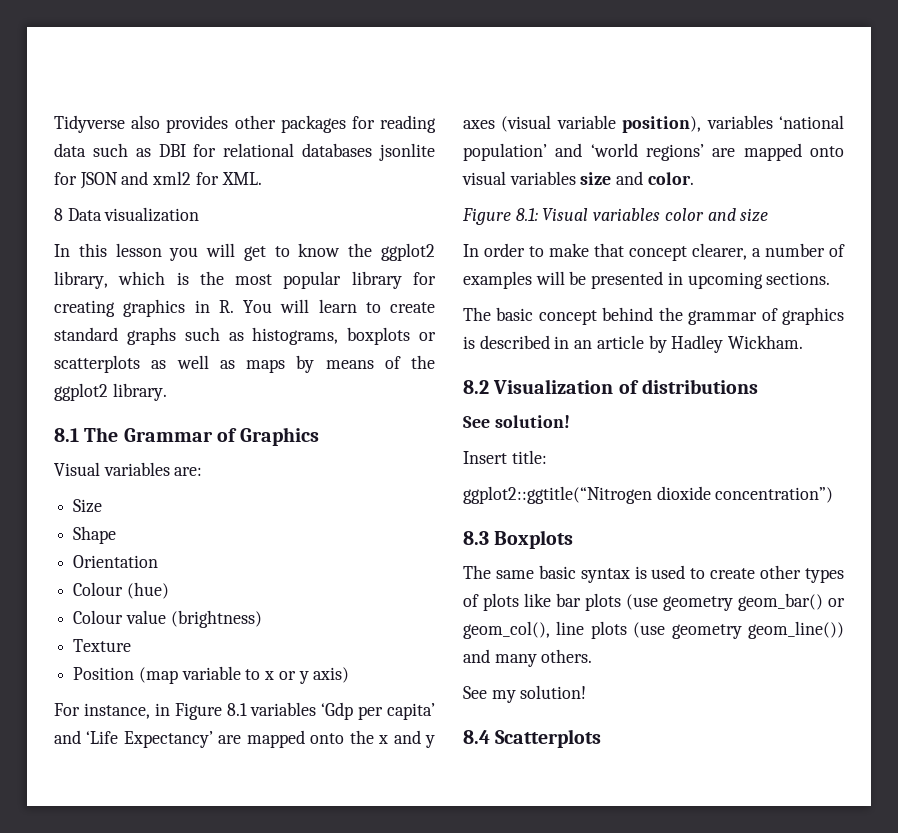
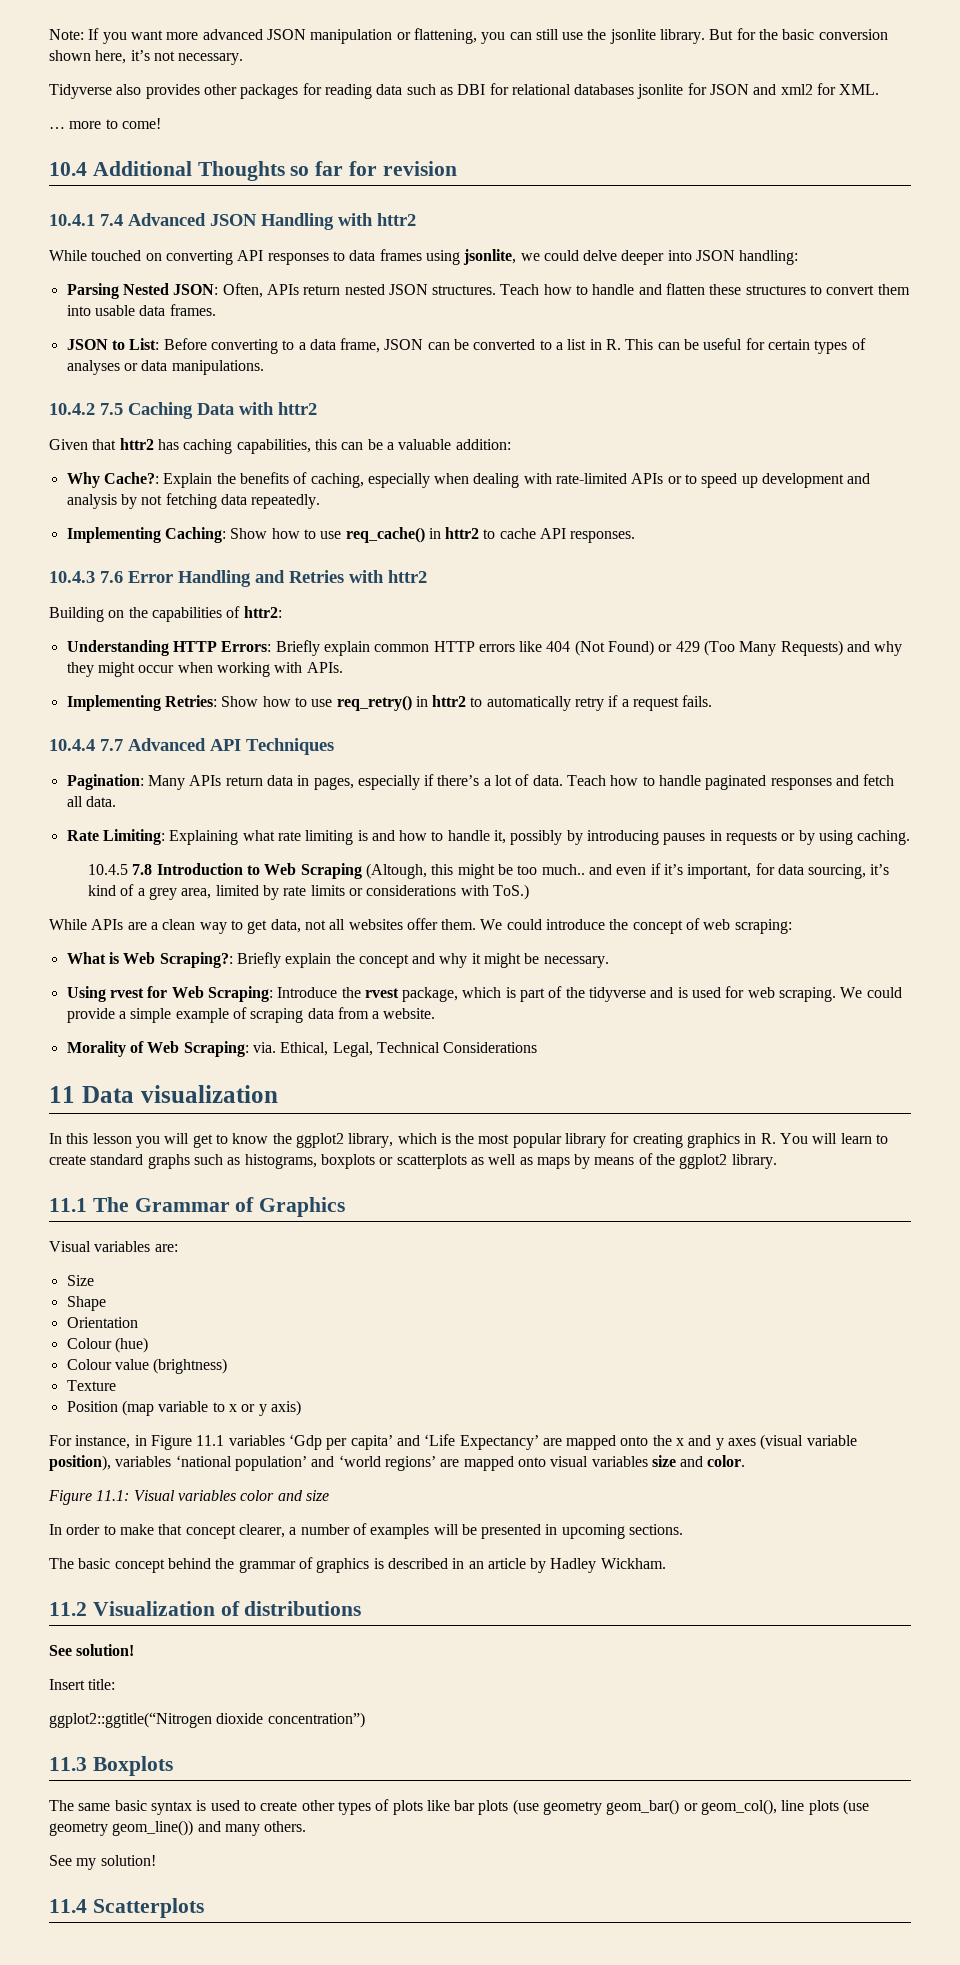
(54, 124) none -> [49,28,888,44] [49,50,244,65] Note: If you want more advanced JSON manipulation or flattening, you can still use the jsonlite library. But for the basic conversion shown here, it’s not necessary. //
[54,208,63,221] 8 -> [49,118,161,129] [49,161,457,181] [49,213,416,230] [49,249,799,265] [66,283,910,299] [66,304,216,316] [66,338,866,354] [66,360,264,375] [49,402,317,419] [49,438,511,454] [66,472,871,488] [66,493,321,509] [66,527,636,543] [49,570,427,587] [49,606,282,622] [66,640,903,656] [66,662,343,677] [66,695,713,711] [49,738,334,755] [66,774,895,790] [66,796,116,807] [66,829,911,845] [88,863,890,879] [88,884,529,900] [49,918,792,934] [66,952,609,968] [66,986,902,1002] [66,1007,436,1023] [66,1041,538,1057] [49,1086,75,1103] … more to come! // 10.4 Additional Thoughts so far for revision // 10.4.1 7.4 Advanced JSON Handling with httr2 // While touched on converting API responses to data frames using jsonlite, we could delve deeper into JSON handling: // Parsing Nested JSON: Often, APIs return nested JSON structures. Teach how to handle and flatten these structures to convert them into usable data frames. // JSON to List: Before converting to a data frame, JSON can be converted to a list in R. This can be useful for certain types of analyses or data manipulations. // 10.4.2 7.5 Caching Data with httr2 // Given that httr2 has caching capabilities, this can be a valuable addition: // Why Cache?: Explain the benefits of caching, especially when dealing with rate-limited APIs or to speed up development and analysis by not fetching data repeatedly. // Implementing Caching: Show how to use req_cache() in httr2 to cache API responses. // 10.4.3 7.6 Error Handling and Retries with httr2 // Building on the capabilities of httr2: // Understanding HTTP Errors: Briefly explain common HTTP errors like 404 (Not Found) or 429 (Too Many Requests) and why they might occur when working with APIs. // Implementing Retries: Show how to use req_retry() in httr2 to automatically retry if a request fails. // 10.4.4 7.7 Advanced API Techniques // Pagination: Many APIs return data in pages, especially if there’s a lot of data. Teach how to handle paginated responses and fetch all data. // Rate Limiting: Explaining what rate limiting is and how to handle it, possibly by introducing pauses in requests or by using caching. // 10.4.5 7.8 Introduction to Web Scraping (Altough, this might be too much.. and even if it’s important, for data sourcing, it’s kind of a grey area, limited by rate limits or considerations with ToS.) // While APIs are a clean way to get data, not all websites offer them. We could introduce the concept of web scraping: // What is Web Scraping?: Briefly explain the concept and why it might be necessary. // Using rvest for Web Scraping: Introduce the rvest package, which is part of the tidyverse and is used for web scraping. We could provide a simple example of scraping data from a website. // Morality of Web Scraping: via. Ethical, Legal, Technical Considerations // 11
[54,428,79,442] 8.1 -> [49,1198,87,1212] 11.1
[226,703,247,716] 8.1 -> [196,1435,225,1446] 11.1
[515,208,538,221] 8.1: -> [96,1490,130,1501] 11.1:
[463,380,489,394] 8.2 -> [49,1602,87,1616] 11.2
[463,531,489,545] 8.3 -> [49,1757,87,1771] 11.3
[463,730,490,744] 8.4 -> [49,1899,87,1913] 11.4

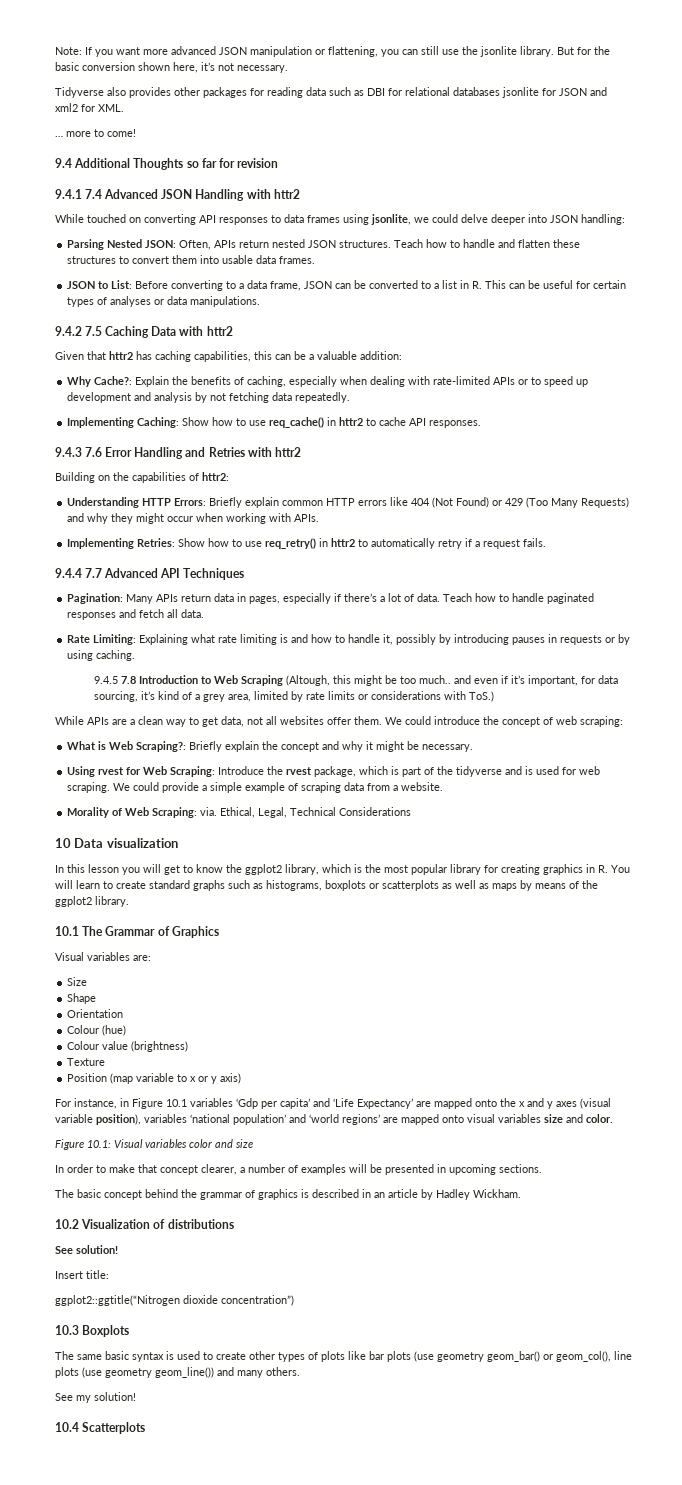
[49,162,87,176] 10.4 -> [55,158,72,168] 9.4
[49,214,95,226] 10.4.1 -> [55,189,82,199] 9.4.1
[49,403,95,415] 10.4.2 -> [55,326,82,336] 9.4.2
[49,571,95,583] 10.4.3 -> [55,447,82,457] 9.4.3
[49,739,95,751] 10.4.4 -> [55,568,82,578] 9.4.4
[88,864,129,875] 10.4.5 -> [93,676,118,684] 9.4.5
[49,1086,75,1103] 11 -> [55,838,71,848] 10
[49,1198,87,1212] 11.1 -> [55,926,79,936] 10.1
[196,1435,225,1446] 11.1 -> [166,1099,187,1107] 10.1
[96,1490,130,1501] 11.1: -> [87,1140,111,1148] 10.1:
[49,1602,87,1616] 11.2 -> [55,1219,79,1229] 10.2
[49,1757,87,1771] 11.3 -> [55,1325,79,1335] 10.3
[49,1899,87,1913] 11.4 -> [55,1422,79,1432] 10.4

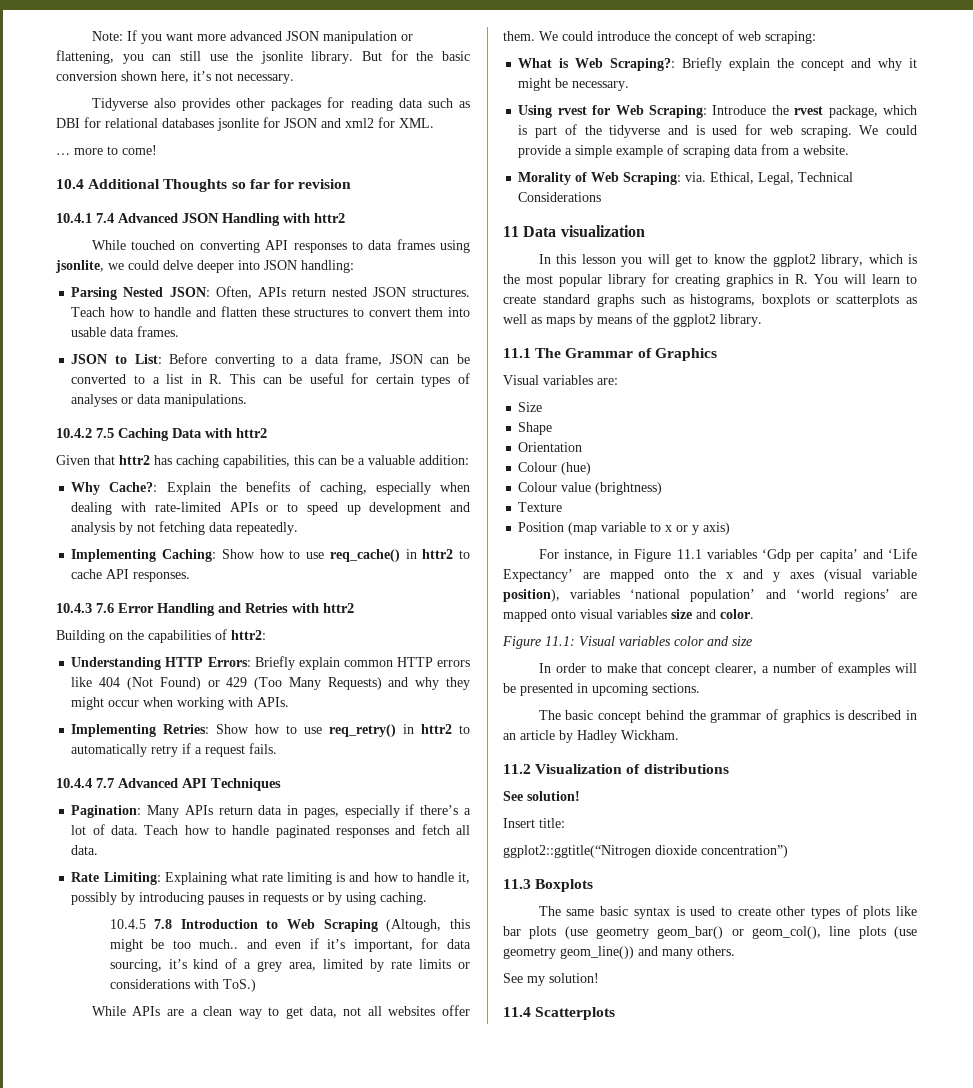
[55,158,72,168] 9.4 -> [56,179,84,189] 10.4
[55,189,82,199] 9.4.1 -> [56,213,92,223] 10.4.1
[55,326,82,336] 9.4.2 -> [56,428,92,438] 10.4.2
[55,447,82,457] 9.4.3 -> [56,603,92,613] 10.4.3
[55,568,82,578] 9.4.4 -> [56,778,92,788] 10.4.4
[93,676,118,684] 9.4.5 -> [109,919,146,929] 10.4.5
[55,838,71,848] 10 -> [503,226,519,237] 11
[55,926,79,936] 10.1 -> [503,348,531,358] 11.1
[166,1099,187,1107] 10.1 -> [676,549,702,559] 11.1
[87,1140,111,1148] 10.1: -> [545,636,575,646] 11.1:
[55,1219,79,1229] 10.2 -> [503,764,531,774] 11.2
[55,1325,79,1335] 10.3 -> [503,879,531,889] 11.3
[55,1422,79,1432] 10.4 -> [503,1007,531,1017] 11.4

